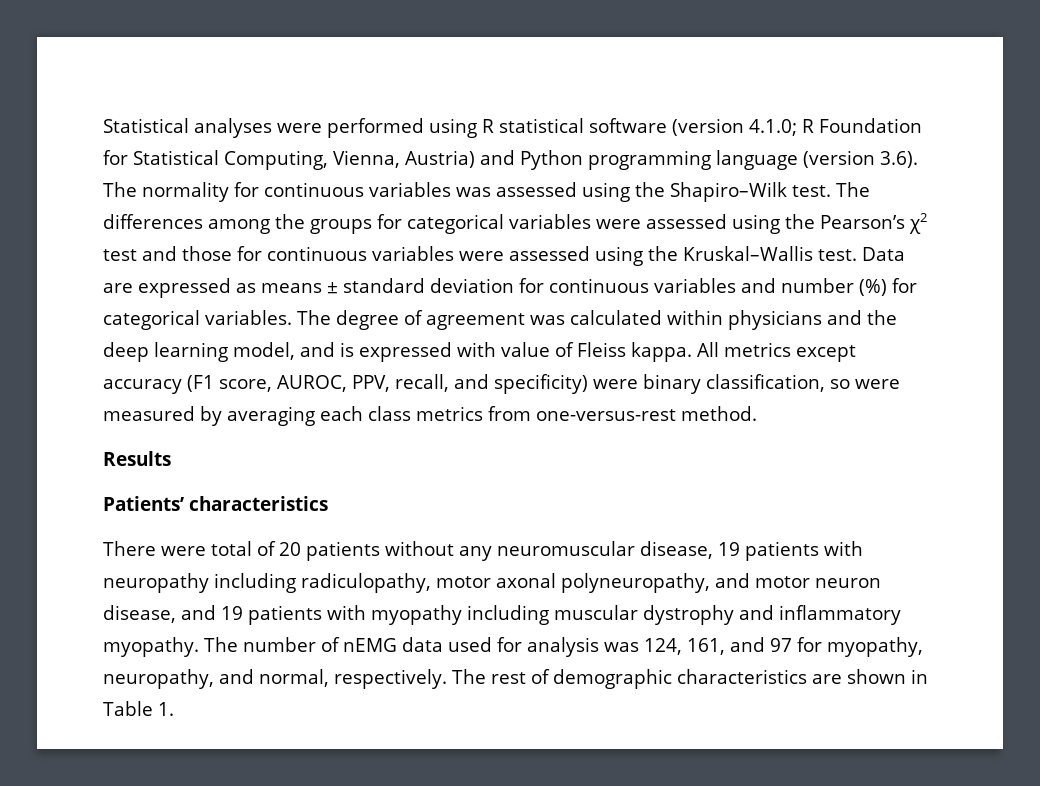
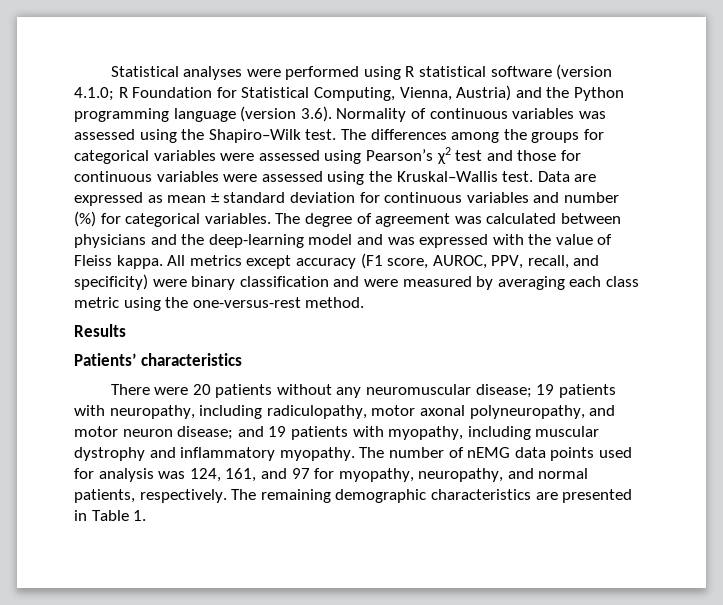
(515, 157) none -> [546,87,570,98] the
[103,182,259,202] The normality for -> [336,108,426,122] Normality of
[785,214,815,229] the -> (362, 157) none
[261,283,322,293] means -> [167,195,207,203] mean
[667,310,723,325] within -> [560,213,621,224] between
[103,342,354,362] deep learning model, and is -> [208,234,415,248] deep-learning model and was
(496, 349) none -> [528,234,552,245] the
[705,374,850,392] classification, so -> [239,276,360,287] classification and
[416,406,531,421] metrics from -> [74,297,189,311] metric using the
[211,541,276,556] total of -> (189, 391) none
[640,541,863,561] [103,573,209,593] disease, 19 patients with neuropathy -> [475,384,616,398] [74,405,195,419] disease; 19 patients with neuropathy,
[103,605,176,623] disease, -> [177,426,234,440] disease;
[371,605,462,625] myopathy -> [388,426,464,440] myopathy,
(443, 644) none -> [550,447,595,461] points
[258,669,550,689] normal, respectively. The rest of -> [538,468,589,479] [74,489,331,503] normal patients, respectively. The remaining
[846,669,906,684] shown -> [562,489,633,503] presented

